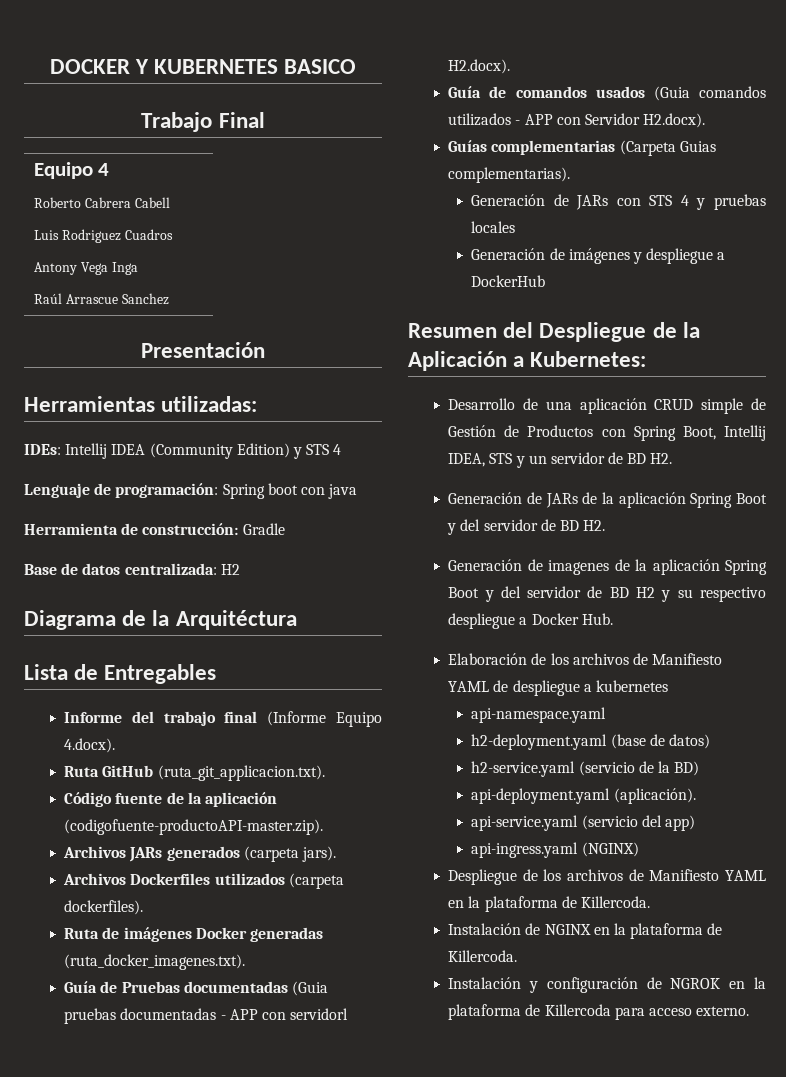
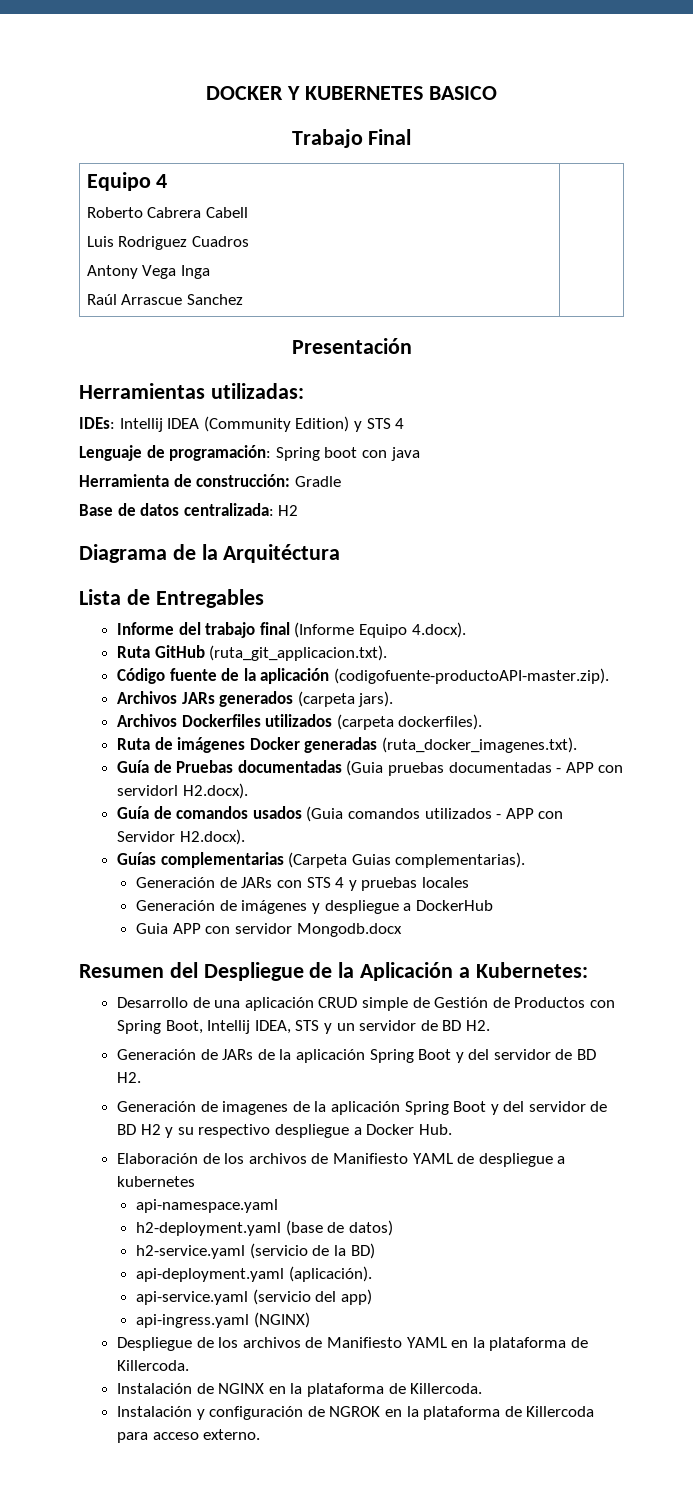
(546, 281) none -> [136,923,402,937] // Guia APP con servidor Mongodb.docx

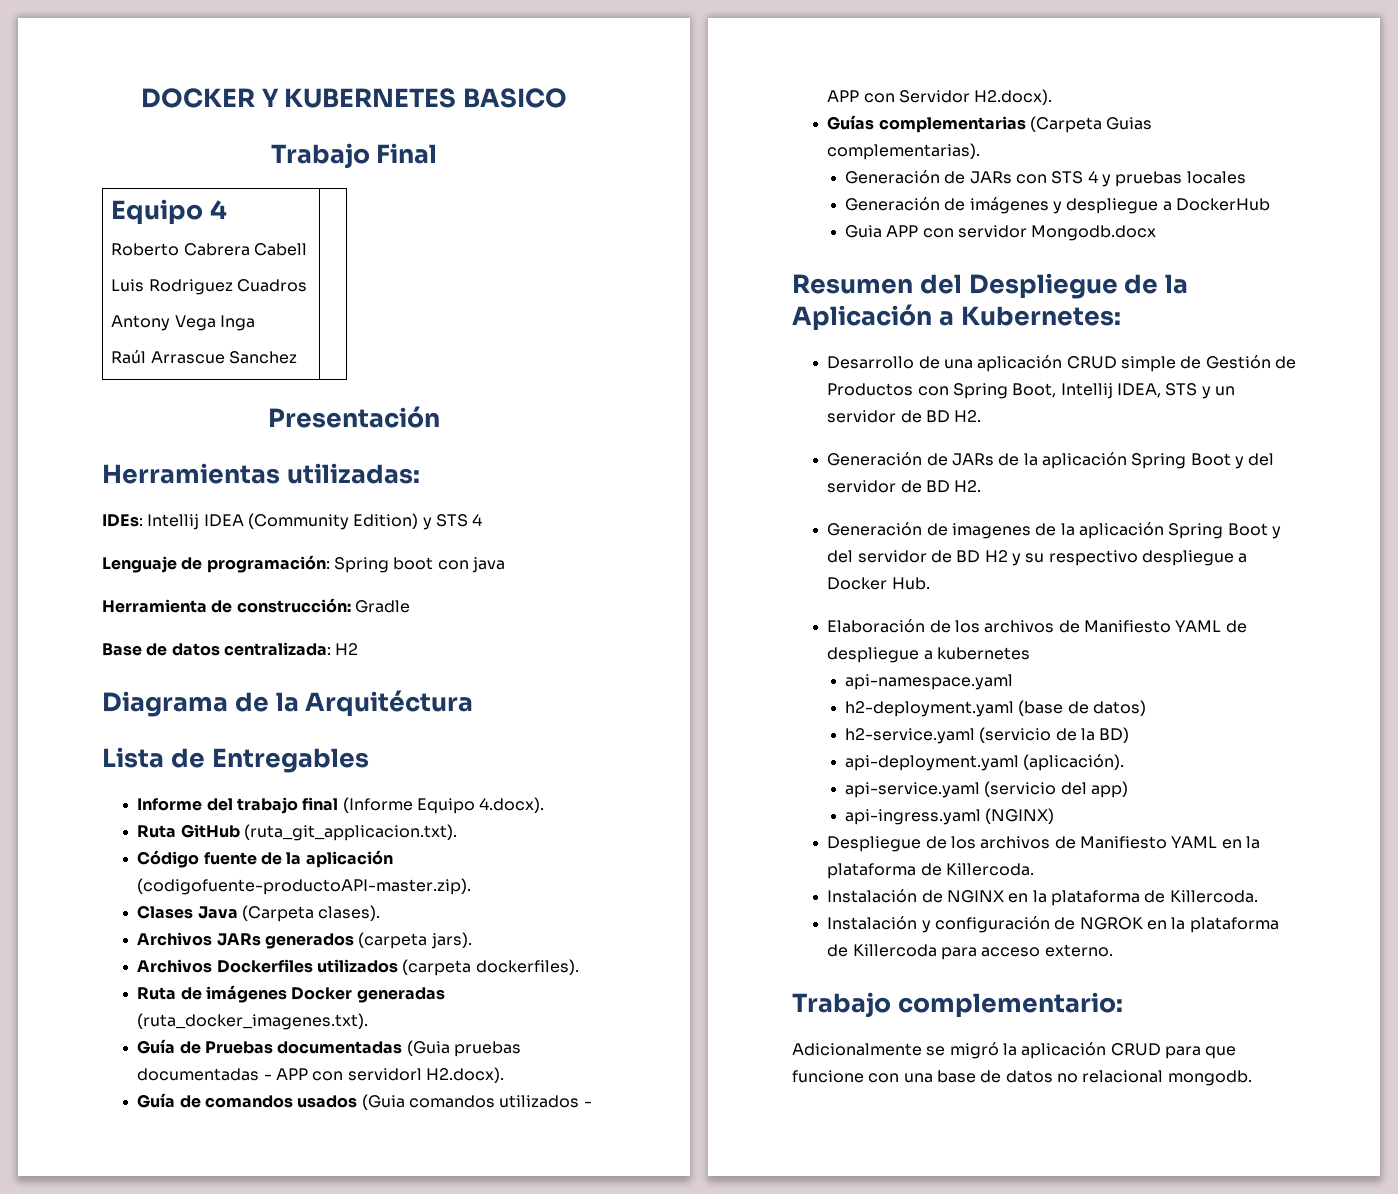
(609, 676) none -> [137,905,381,922] // Clases Java (Carpeta clases).
(261, 1434) none -> [792,992,1123,1018] [792,1042,1237,1059] [792,1070,1252,1086] // Trabajo complementario: // Adicionalmente se migró la aplicación CRUD para que funcione con una base de datos no relacional mongodb.

